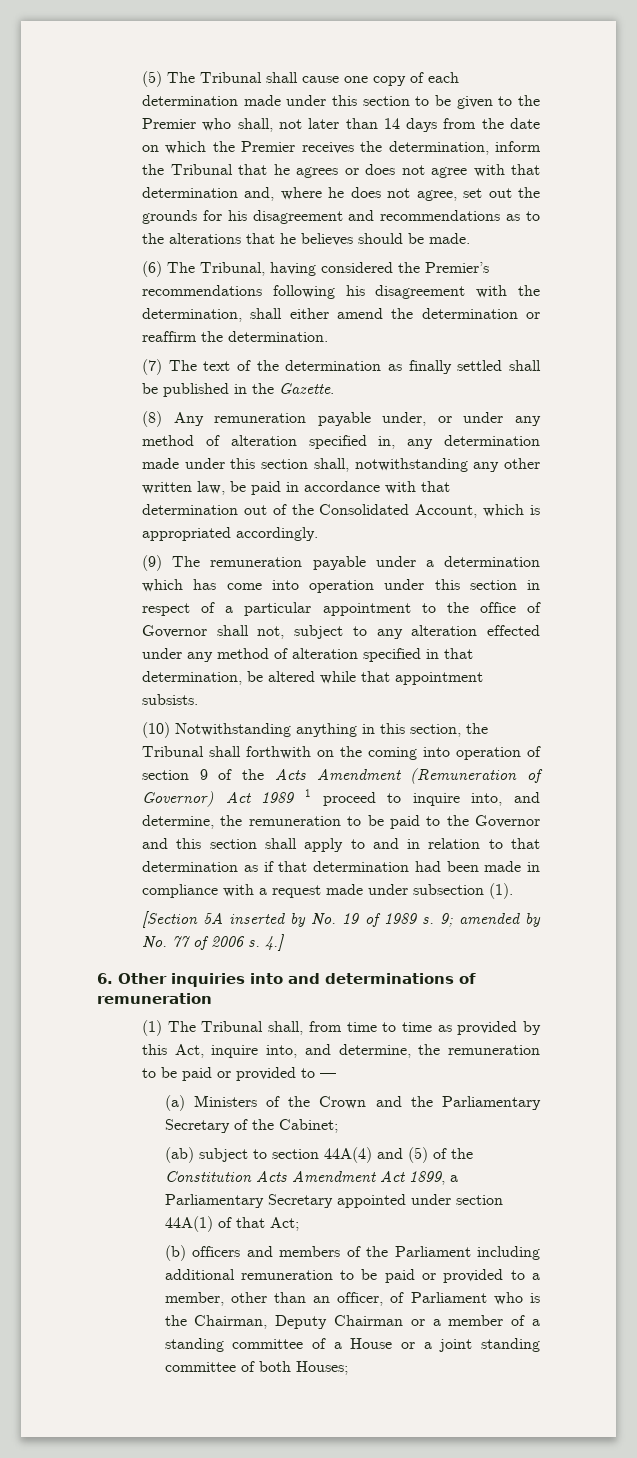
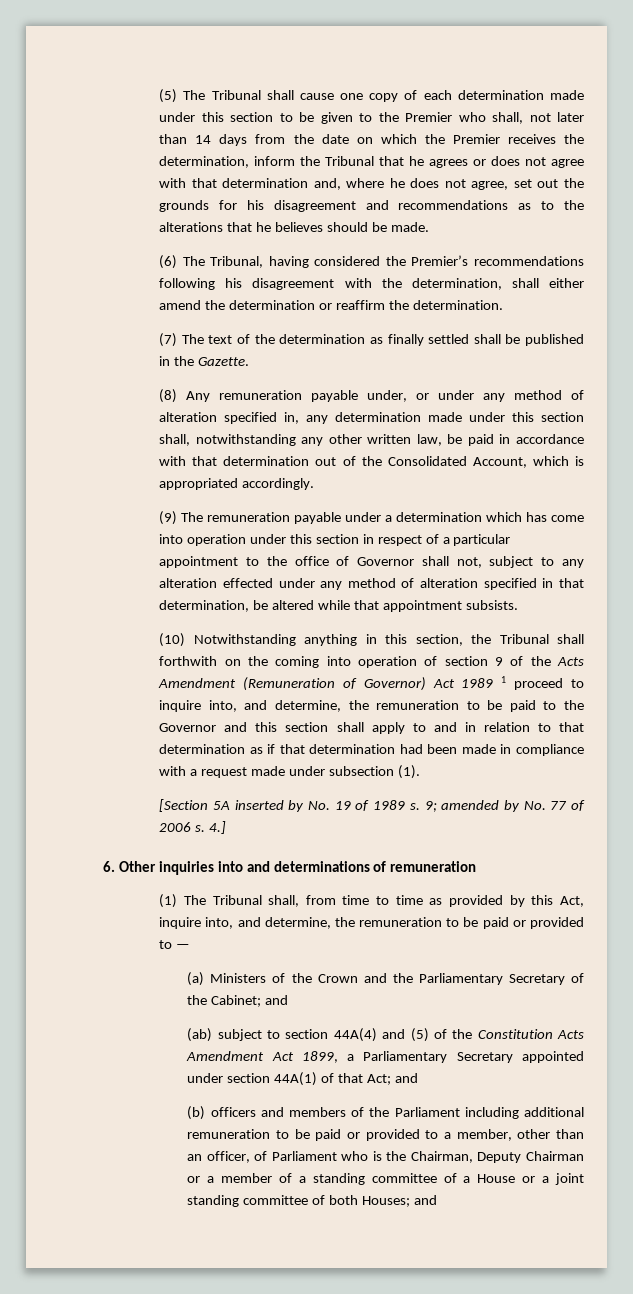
(338, 1126) none -> [265,995,289,1005] and
(299, 1224) none -> [394,1073,418,1083] and
(348, 1368) none -> [413,1195,437,1205] and

